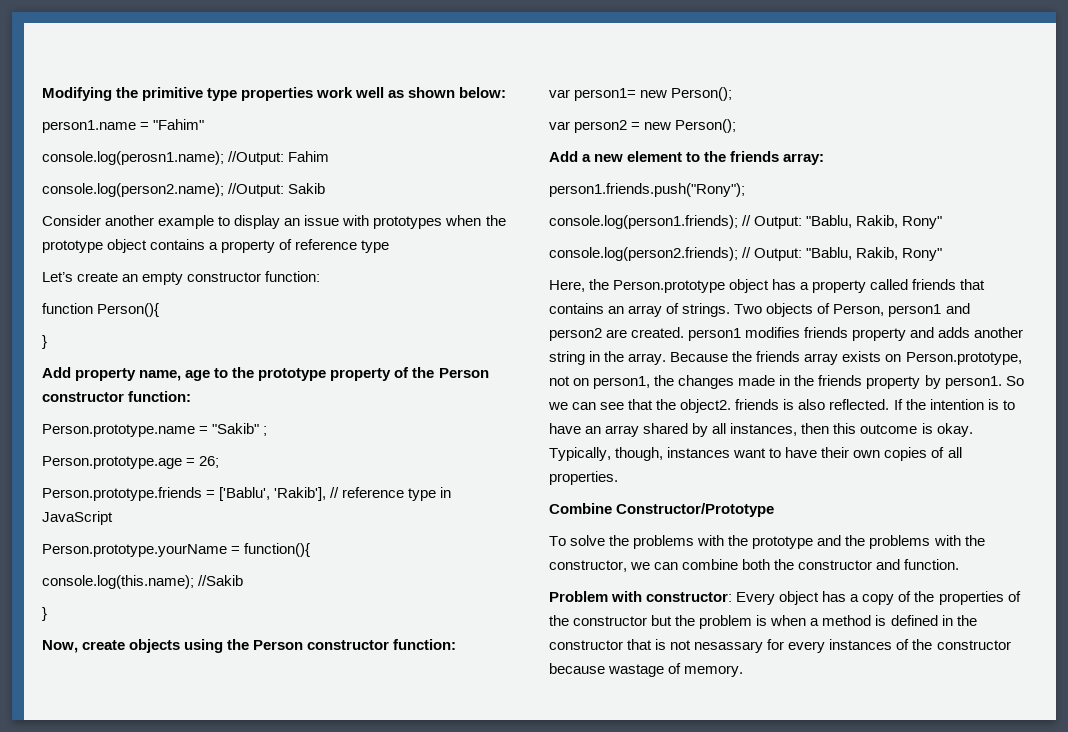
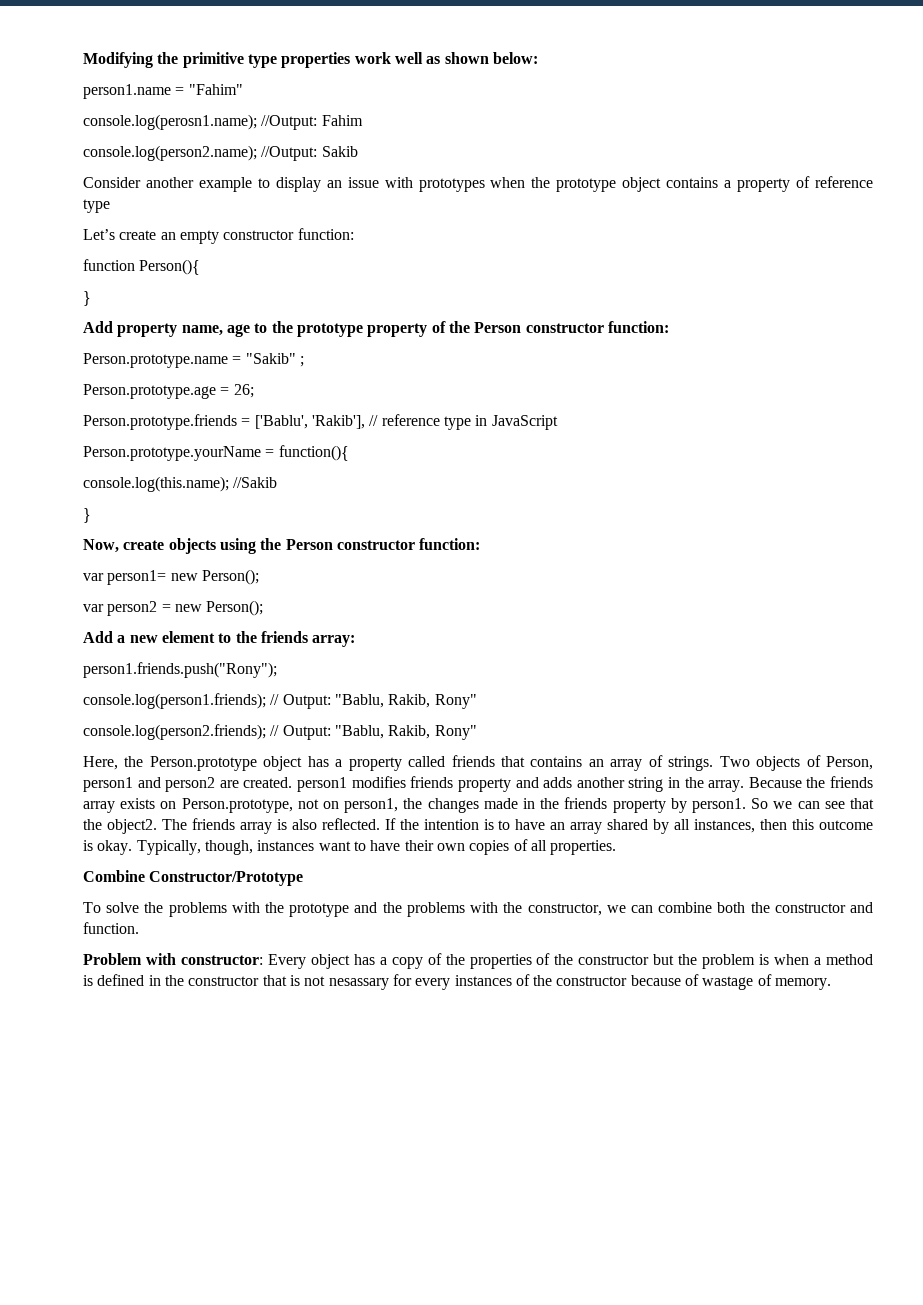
[735,399,780,410] friends -> [161,818,272,834] The friends array
(605, 668) none -> [685,974,700,986] of

